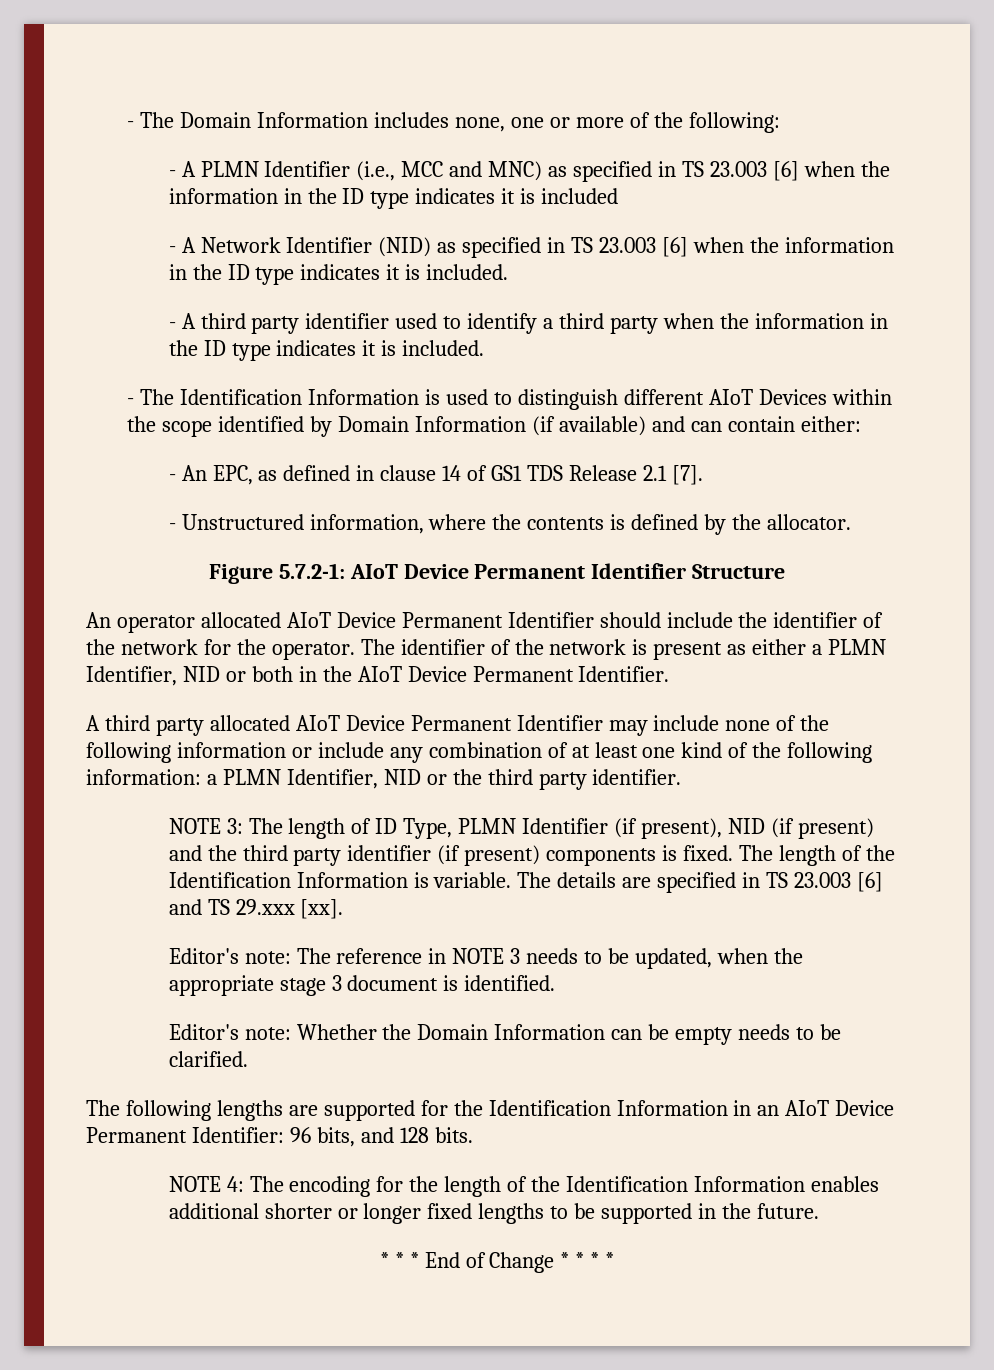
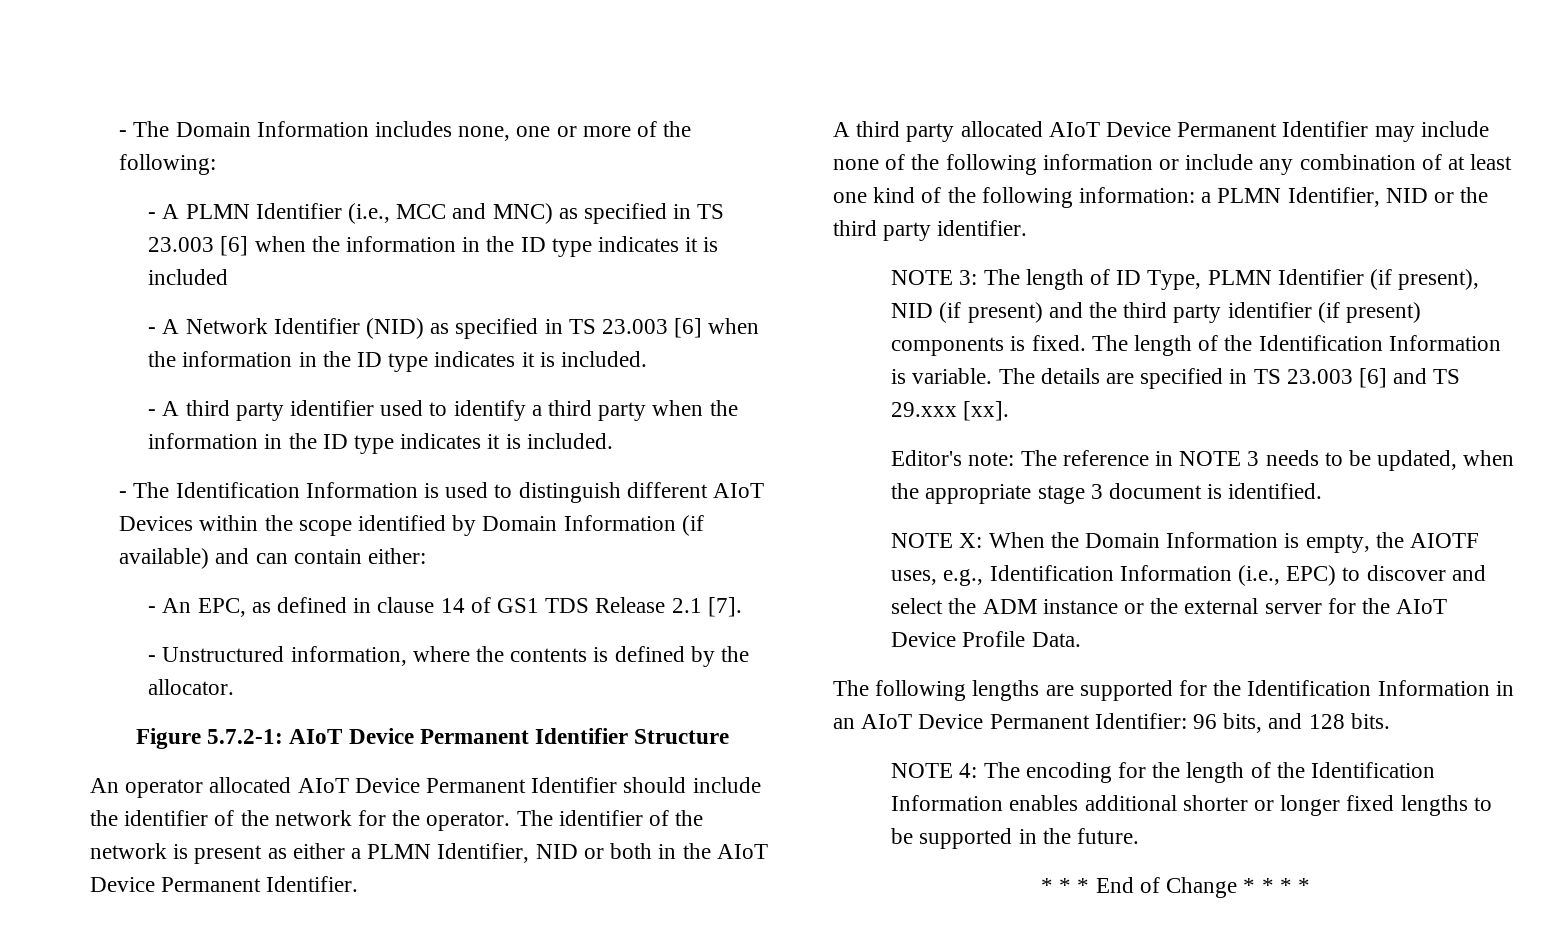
[168,1024,841,1045] [168,1051,248,1067] Editor's note: Whether the Domain Information can be empty needs to be clarified. -> [891,532,1480,553] [891,565,1486,586] [891,598,1448,614] [891,631,1081,647] NOTE X: When the Domain Information is empty, the AIOTF uses, e.g., Identification Information (i.e., EPC) to discover and select the ADM instance or the external server for the AIoT Device Profile Data.

